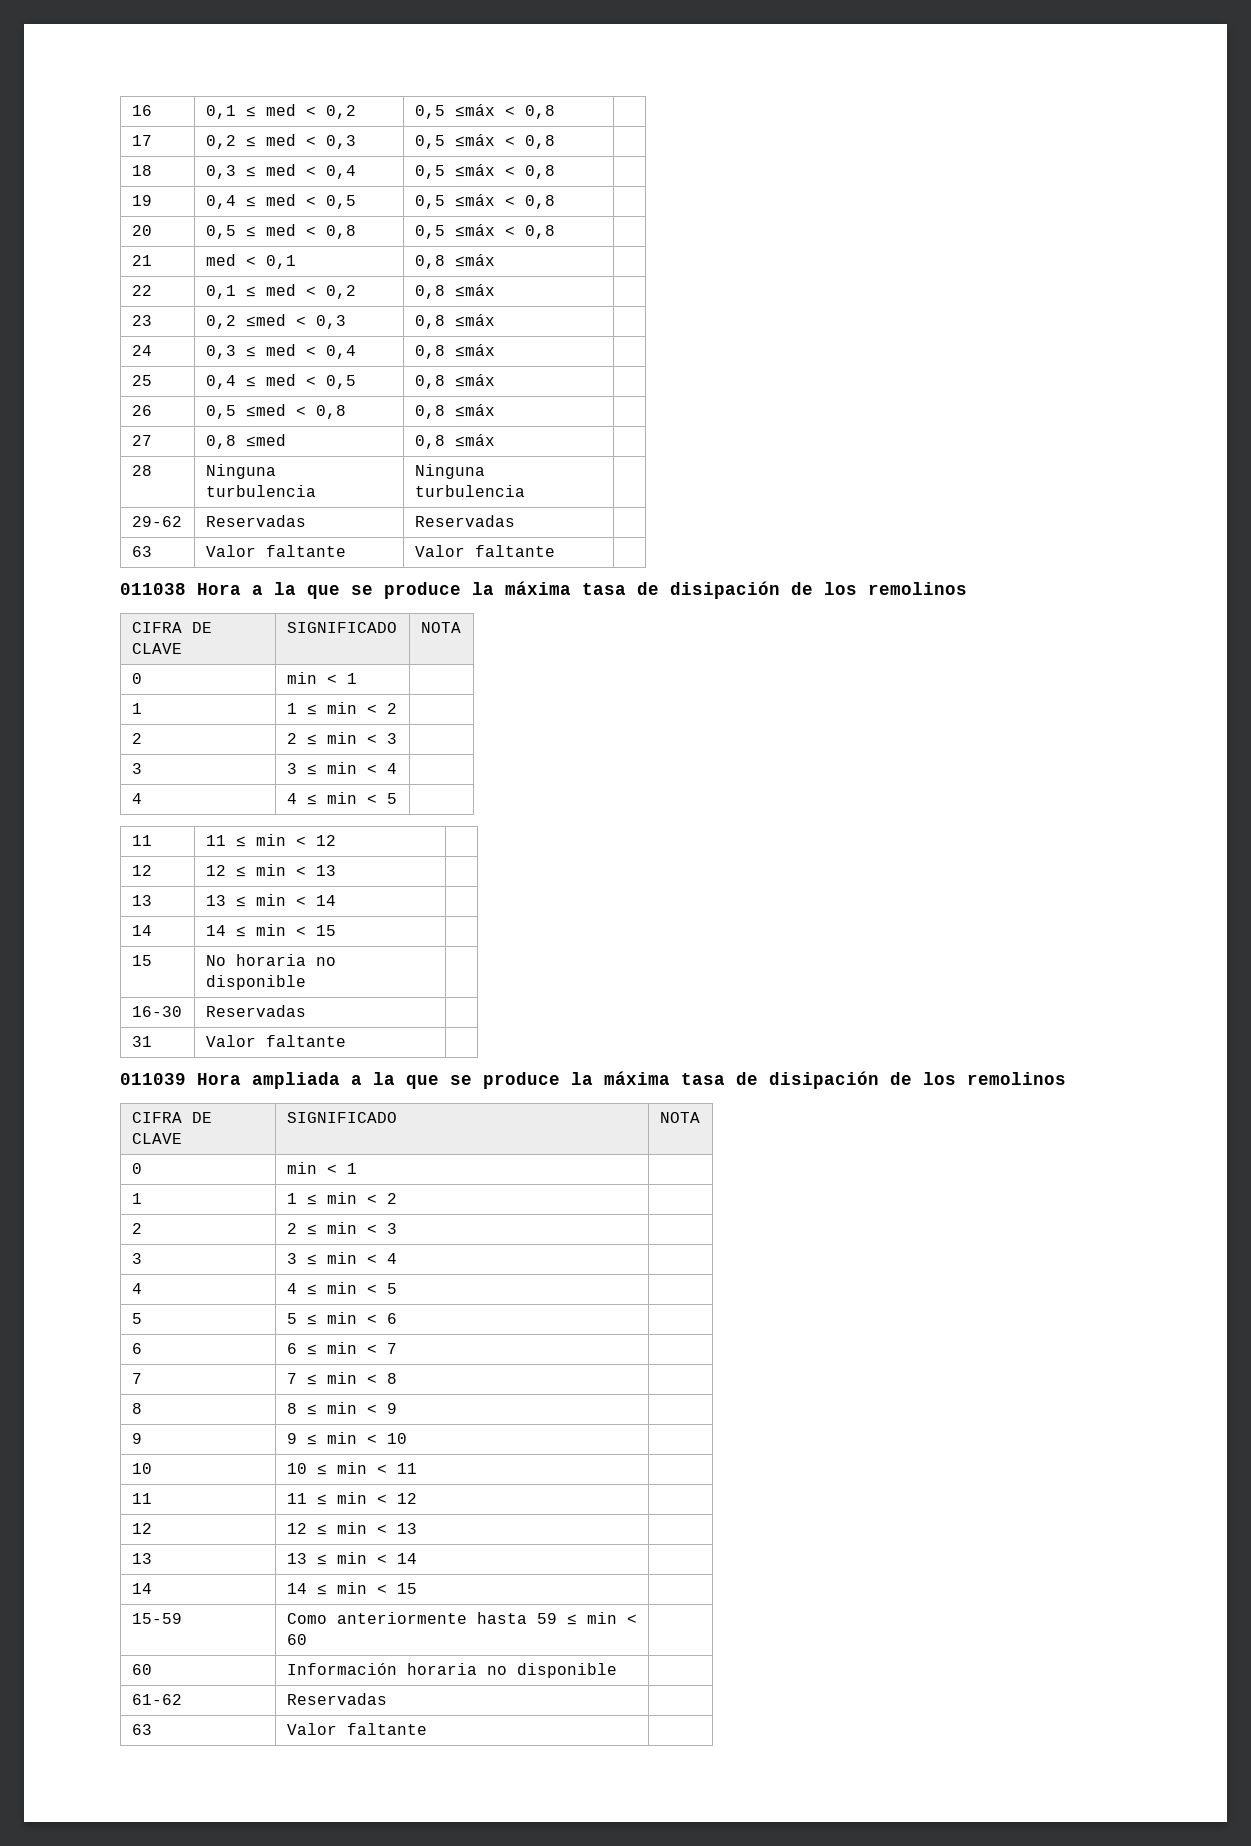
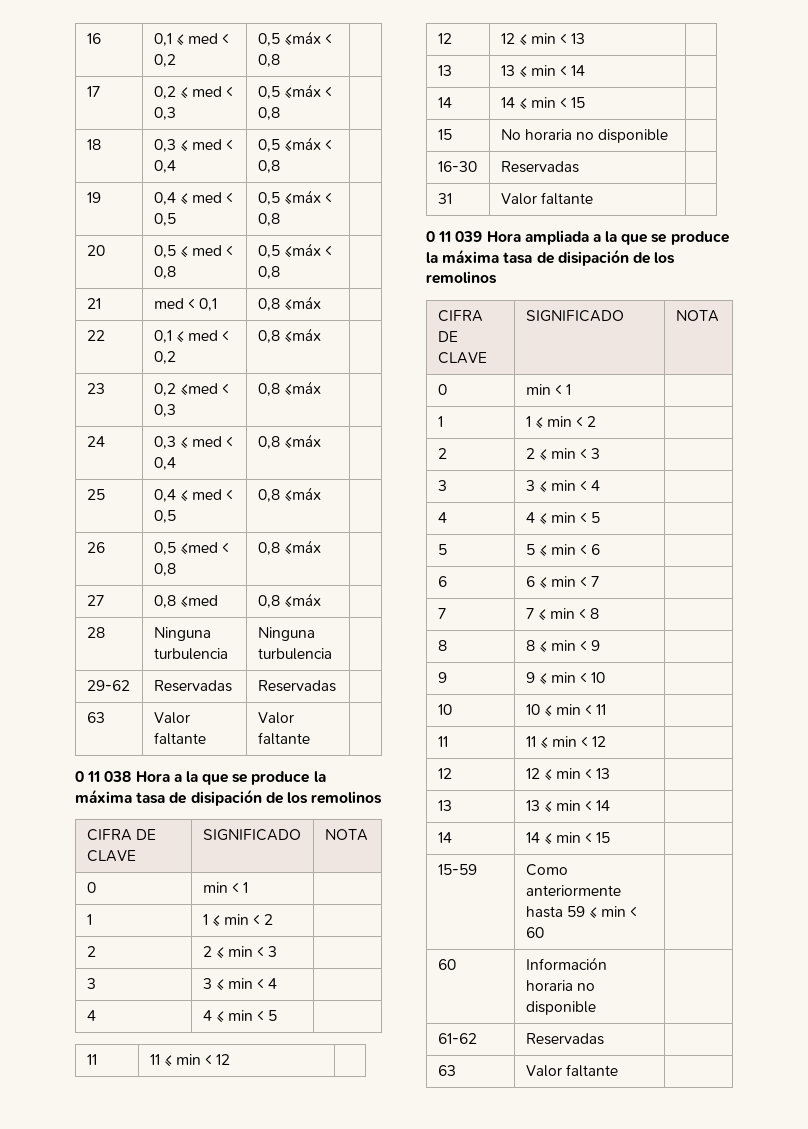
[120,583,186,595] 011038 -> [75,771,132,782] 0 11 038
[120,1073,186,1085] 011039 -> [426,231,483,242] 0 11 039

